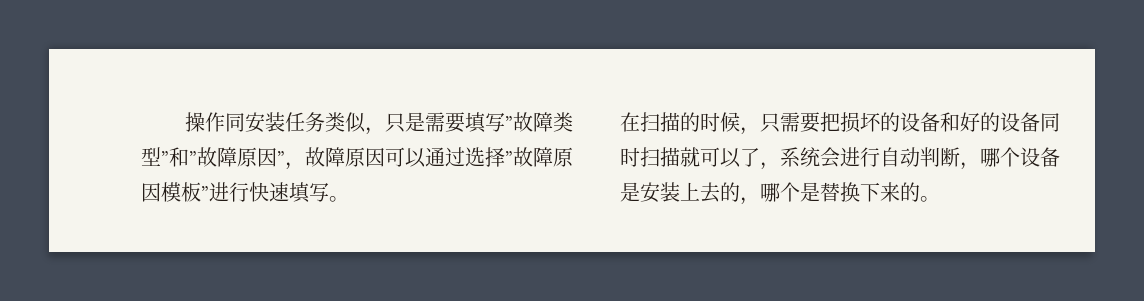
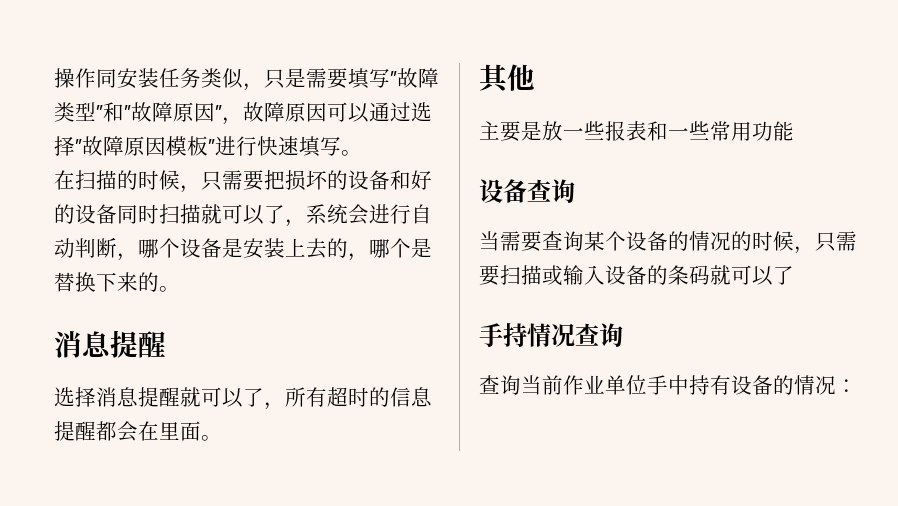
(940, 199) none -> [54,330,166,358] [54,387,432,410] [54,421,222,442] [479,64,535,93] [479,121,794,142] [479,179,575,203] [479,231,857,254] [479,265,794,286] [479,323,623,347] [479,375,857,395] // 消息提醒 // 选择消息提醒就可以了，所有超时的信息提醒都会在里面。 // 其他 // 主要是放一些报表和一些常用功能 // 设备查询 // 当需要查询某个设备的情况的时候，只需要扫描或输入设备的条码就可以了 // 手持情况查询 // 查询当前作业单位手中持有设备的情况：

